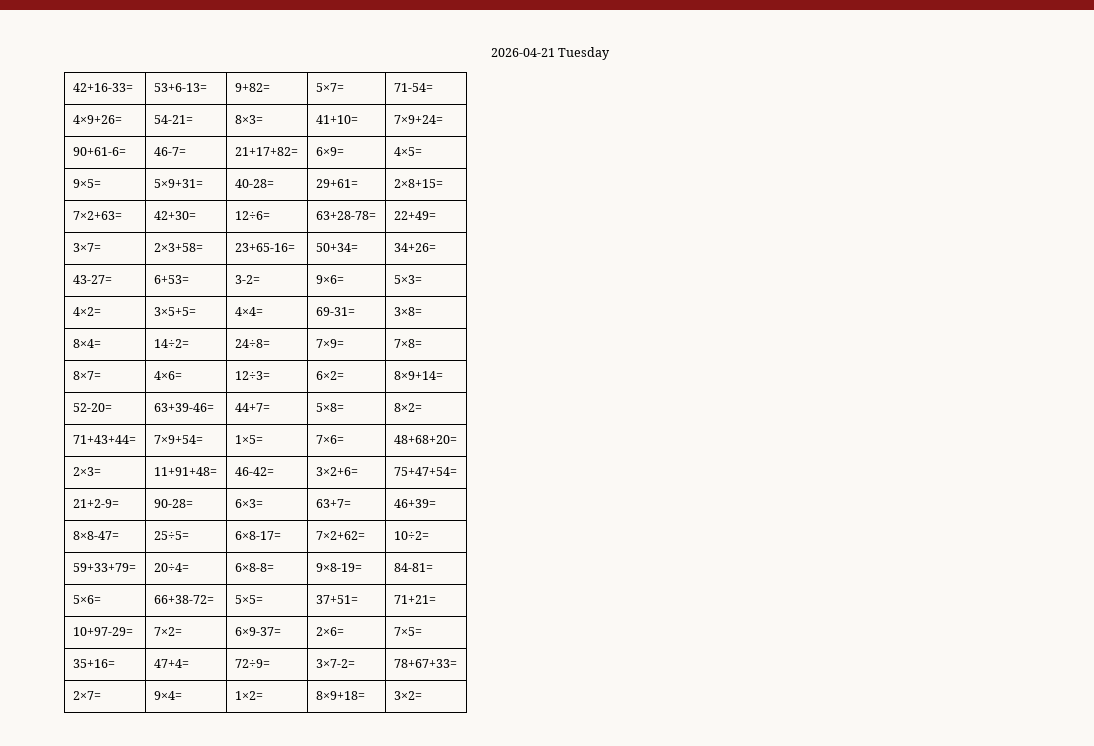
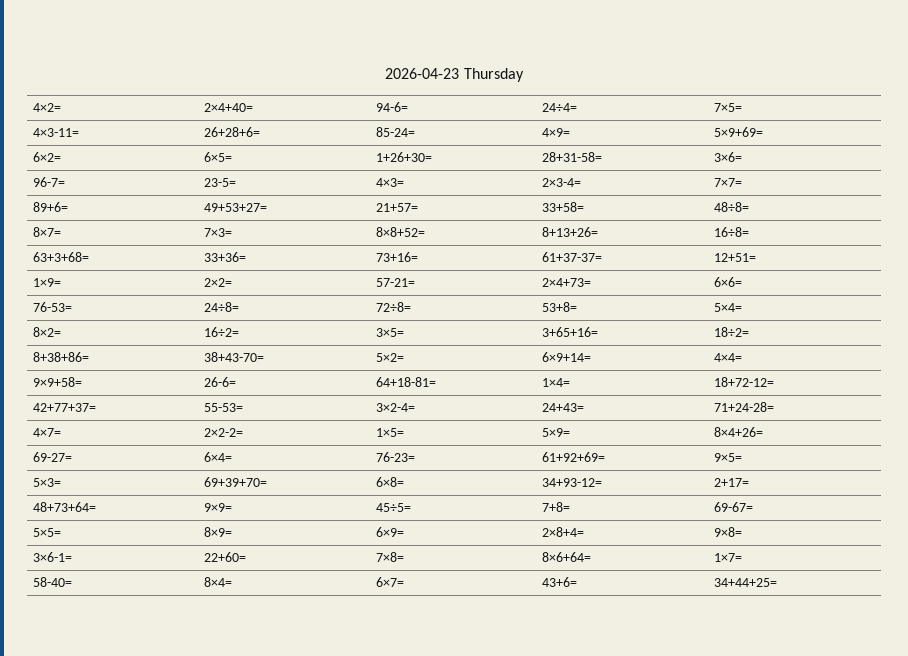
[490,47,611,60] [72,83,133,92] [153,83,207,92] [234,83,270,92] [315,83,344,92] [393,83,433,92] [72,115,122,124] [153,115,193,124] [234,115,263,124] [315,115,358,124] [393,115,443,124] [72,147,126,156] [153,147,186,156] [234,147,298,156] [315,147,344,156] [393,147,422,156] [72,179,101,188] [153,179,203,188] [234,179,274,188] [315,179,358,188] [393,179,443,188] [72,211,122,220] [153,211,196,220] [234,211,270,220] [315,211,376,220] [393,211,436,220] [72,243,101,252] [153,243,203,252] [234,243,295,252] [315,243,358,252] [393,243,436,252] [72,275,112,284] [153,275,189,284] [234,275,260,284] [315,275,344,284] [393,275,422,284] [72,307,101,316] [153,307,196,316] [234,307,263,316] [315,307,355,316] [393,307,422,316] [72,339,101,348] [153,339,189,348] [234,339,270,348] [315,339,344,348] [393,339,422,348] [72,371,101,380] [153,371,182,380] [234,371,270,380] [315,371,344,380] [393,371,443,380] [72,403,112,412] [153,403,214,412] [234,403,270,412] [315,403,344,412] [393,403,422,412] [72,435,136,444] [153,435,203,444] [234,435,263,444] [315,435,344,444] [393,435,457,444] [72,467,101,476] [153,467,217,476] [234,467,274,476] [315,467,358,476] [393,467,457,476] [72,499,119,508] [153,499,193,508] [234,499,263,508] [315,499,351,508] [393,499,436,508] [72,531,119,540] [153,531,189,540] [234,531,281,540] [315,531,365,540] [393,531,429,540] [72,563,136,572] [153,563,189,572] [234,563,274,572] [315,563,362,572] [393,563,433,572] [72,595,101,604] [153,595,214,604] [234,595,263,604] [315,595,358,604] [393,595,436,604] [72,627,133,636] [153,627,182,636] [234,627,281,636] [315,627,344,636] [393,627,422,636] [72,659,115,668] [153,659,189,668] [234,659,270,668] [315,659,355,668] [393,659,457,668] [72,691,101,700] [153,691,182,700] [234,691,263,700] [315,691,365,700] [393,691,422,700] 2026-04-21 Tuesday // 42+16-33= | 53+6-13= | 9+82= | 5×7= | 71-54= // 4×9+26= | 54-21= | 8×3= | 41+10= | 7×9+24= // 90+61-6= | 46-7= | 21+17+82= | 6×9= | 4×5= // 9×5= | 5×9+31= | 40-28= | 29+61= | 2×8+15= // 7×2+63= | 42+30= | 12÷6= | 63+28-78= | 22+49= // 3×7= | 2×3+58= | 23+65-16= | 50+34= | 34+26= // 43-27= | 6+53= | 3-2= | 9×6= | 5×3= // 4×2= | 3×5+5= | 4×4= | 69-31= | 3×8= // 8×4= | 14÷2= | 24÷8= | 7×9= | 7×8= // 8×7= | 4×6= | 12÷3= | 6×2= | 8×9+14= // 52-20= | 63+39-46= | 44+7= | 5×8= | 8×2= // 71+43+44= | 7×9+54= | 1×5= | 7×6= | 48+68+20= // 2×3= | 11+91+48= | 46-42= | 3×2+6= | 75+47+54= // 21+2-9= | 90-28= | 6×3= | 63+7= | 46+39= // 8×8-47= | 25÷5= | 6×8-17= | 7×2+62= | 10÷2= // 59+33+79= | 20÷4= | 6×8-8= | 9×8-19= | 84-81= // 5×6= | 66+38-72= | 5×5= | 37+51= | 71+21= // 10+97-29= | 7×2= | 6×9-37= | 2×6= | 7×5= // 35+16= | 47+4= | 72÷9= | 3×7-2= | 78+67+33= // 2×7= | 9×4= | 1×2= | 8×9+18= | 3×2= -> [385,68,524,82] [33,103,62,112] [204,103,254,112] [376,102,409,112] [542,103,578,112] [714,103,743,112] [33,128,80,137] [204,127,261,137] [376,127,416,137] [542,128,571,137] [714,127,764,137] [33,152,62,162] [204,152,233,162] [376,152,433,162] [542,152,603,162] [714,152,743,162] [33,177,66,187] [204,178,237,187] [376,178,405,187] [542,178,582,187] [714,178,743,187] [33,202,69,212] [204,203,268,212] [376,203,419,212] [542,202,585,212] [714,202,750,212] [33,227,62,237] [204,228,233,237] [376,227,426,237] [542,227,599,237] [714,227,750,237] [33,252,90,262] [204,252,247,262] [376,252,419,262] [542,252,603,262] [714,253,757,262] [33,278,62,287] [204,278,233,287] [376,278,416,287] [542,278,592,287] [714,277,743,287] [33,302,73,312] [204,302,240,312] [376,302,412,312] [542,302,578,312] [714,303,743,312] [33,327,62,337] [204,327,240,337] [376,328,405,337] [542,327,599,337] [714,327,750,337] [33,352,90,362] [204,352,265,362] [376,353,405,362] [542,352,592,362] [714,353,743,362] [33,377,83,387] [204,377,237,387] [376,377,437,387] [542,378,571,387] [714,377,775,387] [33,403,97,412] [204,403,244,412] [376,403,416,412] [542,403,585,412] [714,402,775,412] [33,428,62,437] [204,428,244,437] [376,428,405,437] [542,428,571,437] [714,427,764,437] [33,452,73,462] [204,452,233,462] [376,452,416,462] [542,452,606,462] [714,453,743,462] [33,478,62,487] [204,477,268,487] [376,477,405,487] [542,478,603,487] [714,478,750,487] [33,502,97,512] [204,503,233,512] [376,503,412,512] [542,502,571,512] [714,502,754,512] [33,528,62,537] [204,527,233,537] [376,527,405,537] [542,527,585,537] [714,527,743,537] [33,552,73,562] [204,552,247,562] [376,552,405,562] [542,552,592,562] [714,553,743,562] [33,577,73,587] [204,577,233,587] [376,577,405,587] [542,577,578,587] [714,578,778,587] 2026-04-23 Thursday // 4×2= | 2×4+40= | 94-6= | 24÷4= | 7×5= // 4×3-11= | 26+28+6= | 85-24= | 4×9= | 5×9+69= // 6×2= | 6×5= | 1+26+30= | 28+31-58= | 3×6= // 96-7= | 23-5= | 4×3= | 2×3-4= | 7×7= // 89+6= | 49+53+27= | 21+57= | 33+58= | 48÷8= // 8×7= | 7×3= | 8×8+52= | 8+13+26= | 16÷8= // 63+3+68= | 33+36= | 73+16= | 61+37-37= | 12+51= // 1×9= | 2×2= | 57-21= | 2×4+73= | 6×6= // 76-53= | 24÷8= | 72÷8= | 53+8= | 5×4= // 8×2= | 16÷2= | 3×5= | 3+65+16= | 18÷2= // 8+38+86= | 38+43-70= | 5×2= | 6×9+14= | 4×4= // 9×9+58= | 26-6= | 64+18-81= | 1×4= | 18+72-12= // 42+77+37= | 55-53= | 3×2-4= | 24+43= | 71+24-28= // 4×7= | 2×2-2= | 1×5= | 5×9= | 8×4+26= // 69-27= | 6×4= | 76-23= | 61+92+69= | 9×5= // 5×3= | 69+39+70= | 6×8= | 34+93-12= | 2+17= // 48+73+64= | 9×9= | 45÷5= | 7+8= | 69-67= // 5×5= | 8×9= | 6×9= | 2×8+4= | 9×8= // 3×6-1= | 22+60= | 7×8= | 8×6+64= | 1×7= // 58-40= | 8×4= | 6×7= | 43+6= | 34+44+25=

